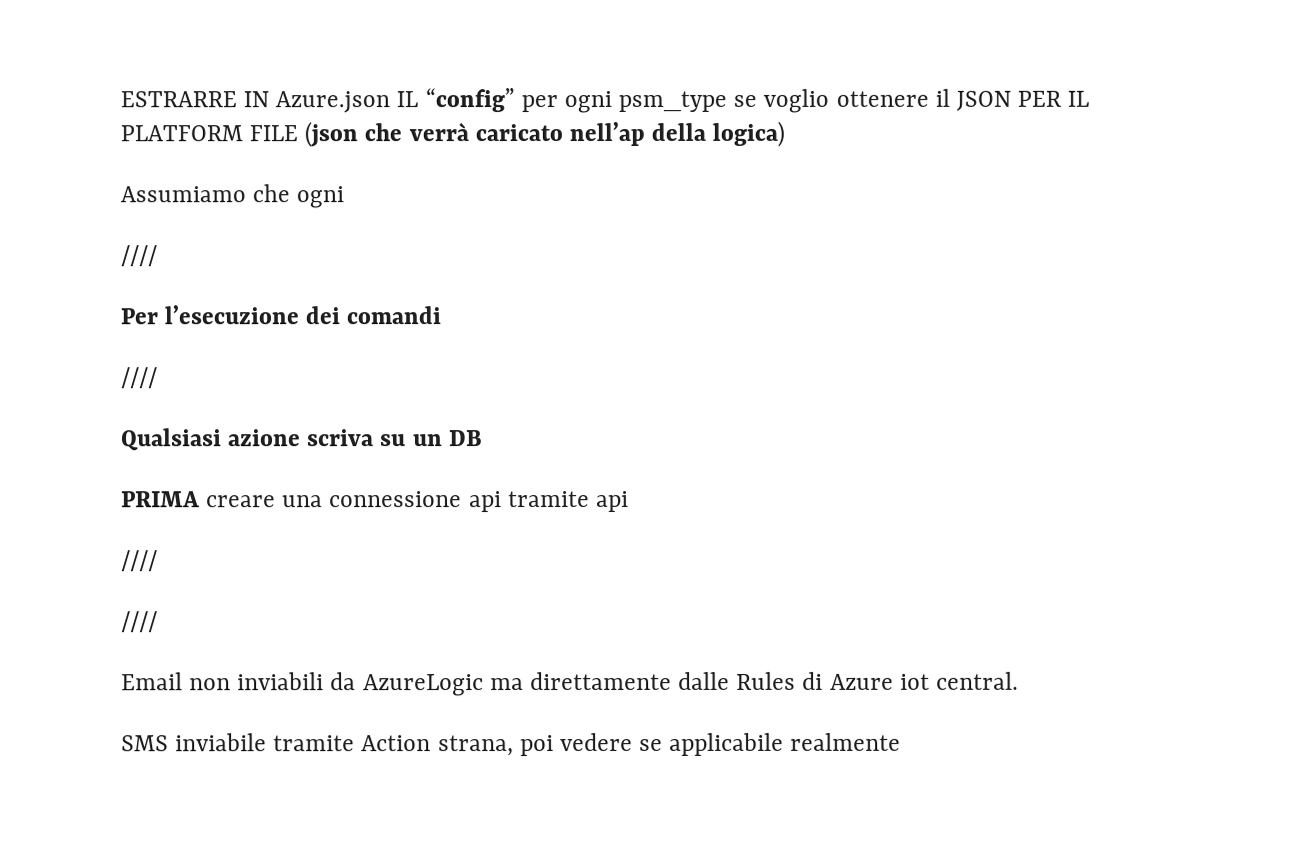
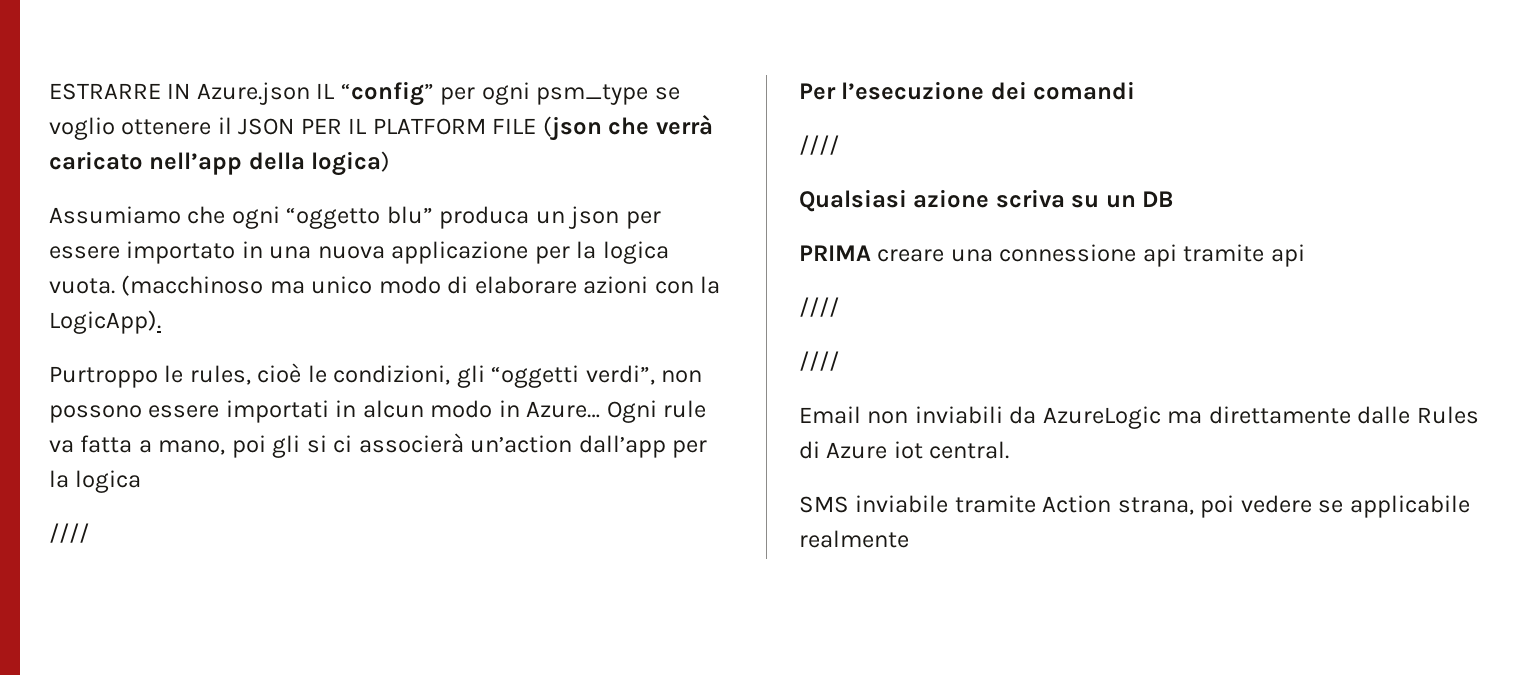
[568,122,645,147] nell’ap -> [149,152,243,175] nell’app
(345, 197) none -> [286,206,661,229] [49,241,669,264] [49,275,721,296] [49,310,161,334] [49,363,703,388] [49,400,707,423] [49,433,708,458] [49,470,142,493] “oggetto blu” produca un json per essere importato in una nuova applicazione per la logica vuota. (macchinoso ma unico modo di elaborare azioni con la LogicApp). // Purtroppo le rules, cioè le condizioni, gli “oggetti verdi”, non possono essere importati in alcun modo in Azure… Ogni rule va fatta a mano, poi gli si ci associerà un’action dall’app per la logica

